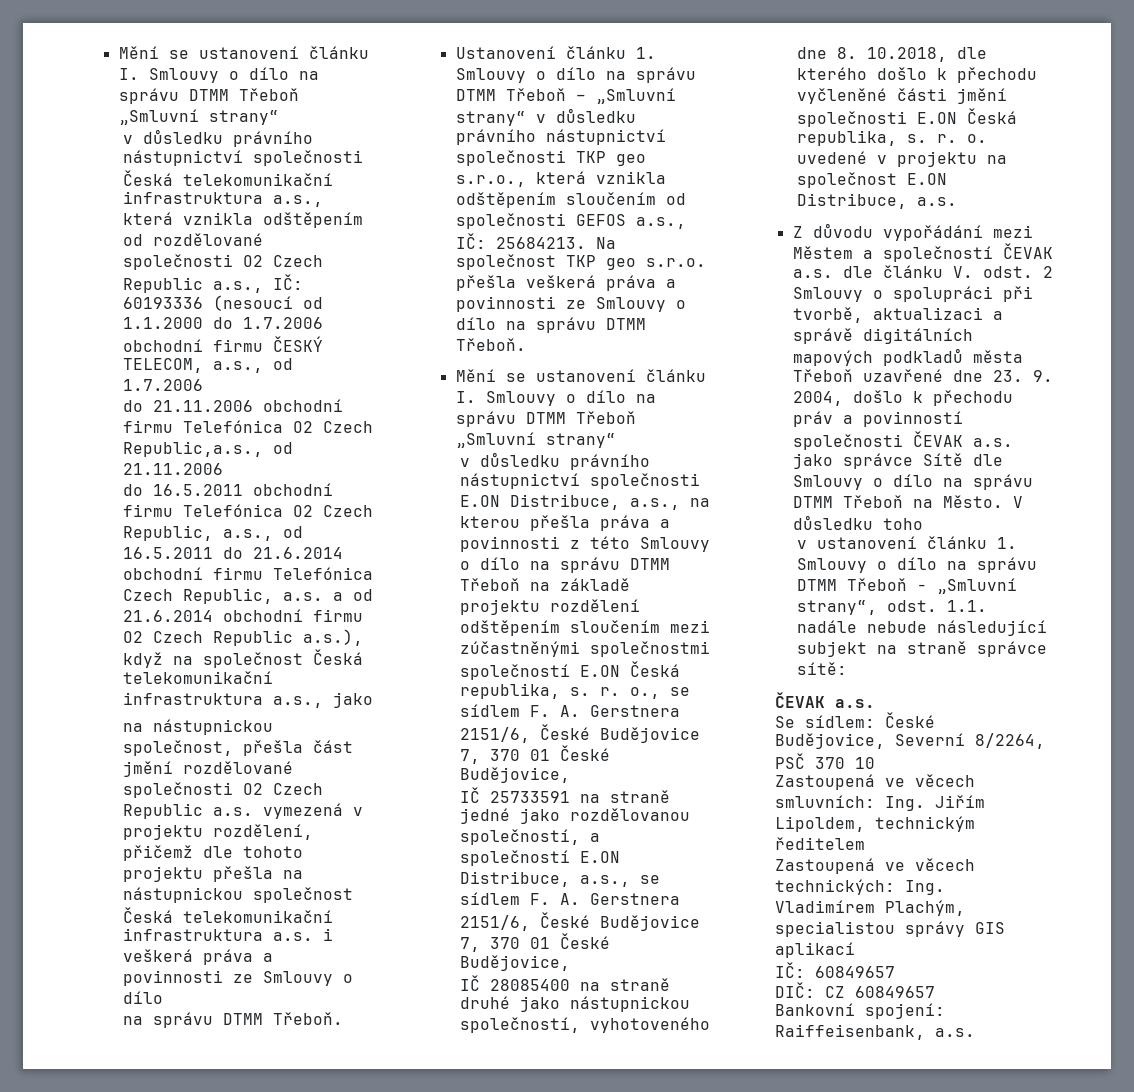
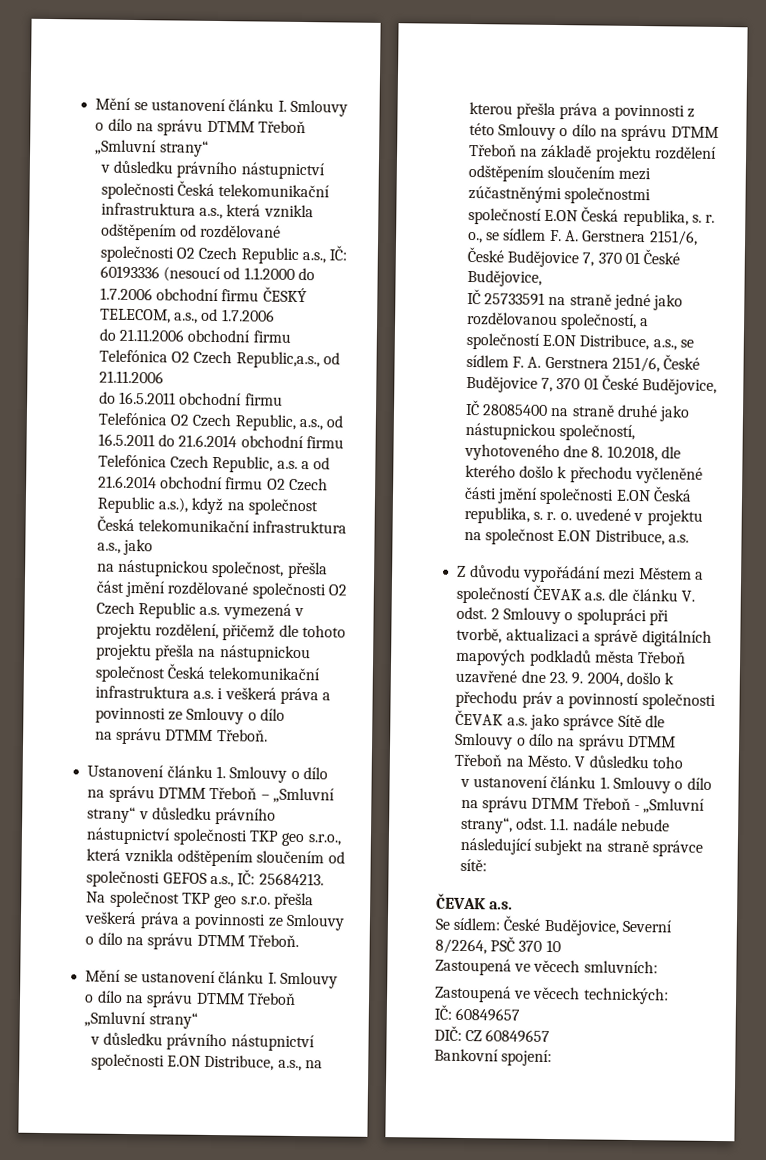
[885,795,986,811] [775,816,976,832] [775,837,866,850] Ing. Jiřím Lipoldem, technickým ředitelem -> (658, 967) none
[905,880,946,895] [775,900,966,916] [775,921,1006,937] [775,942,856,958] Ing. Vladimírem Plachým, specialistou správy GIS aplikací -> (669, 996) none
[775,1024,976,1040] Raiffeisenbank, a.s. -> (553, 1058) none

